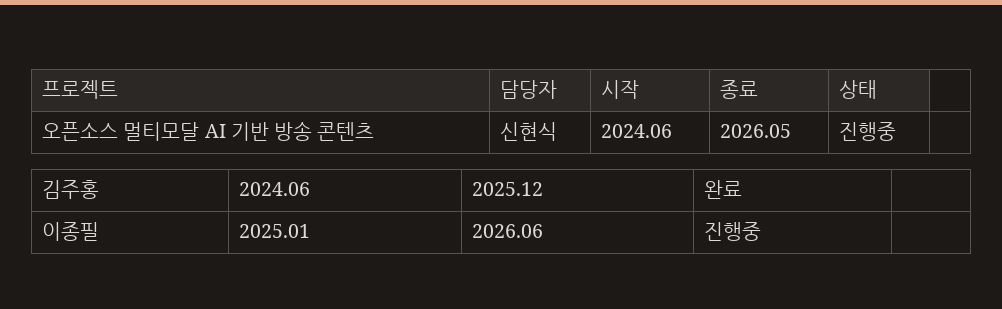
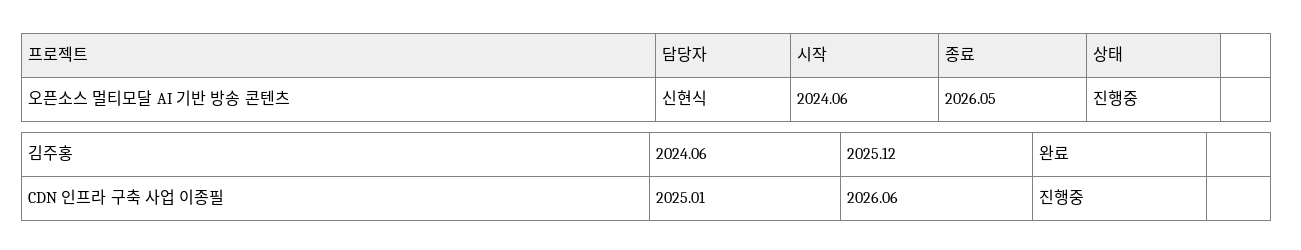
(743, 189) none -> [27,189,175,205] CDN 인프라 구축 사업

